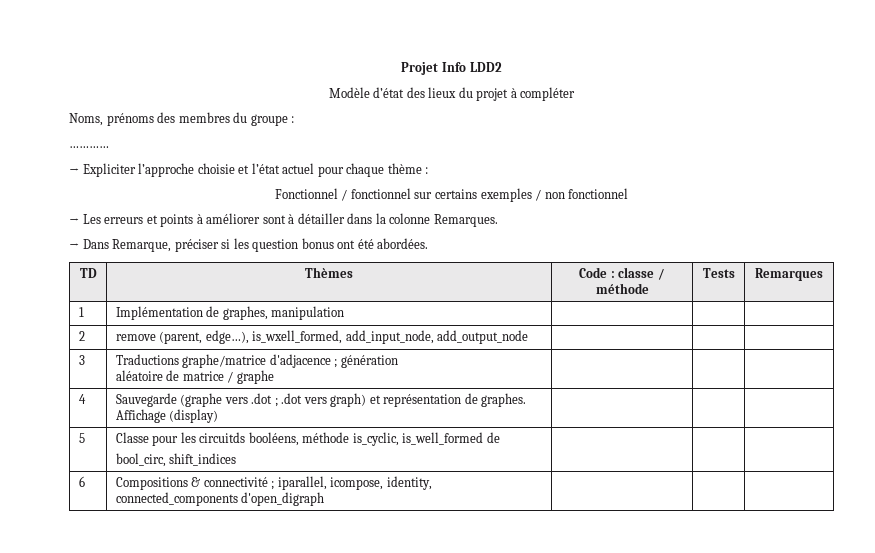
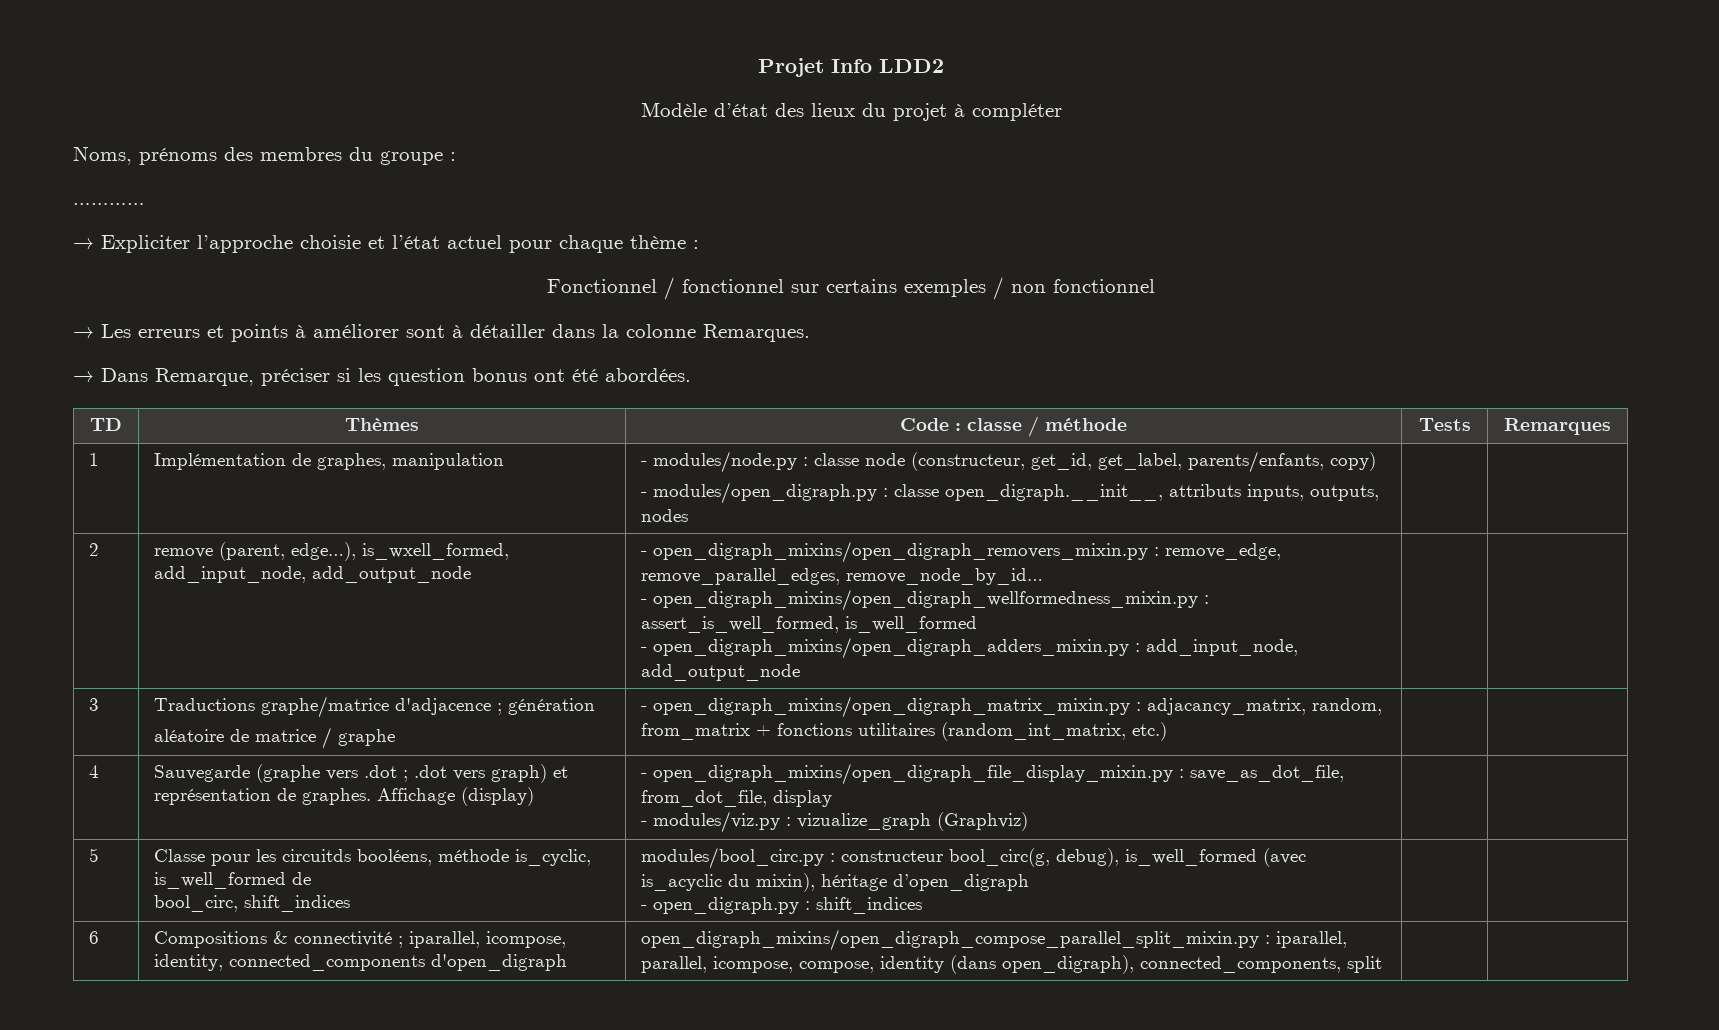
(345, 313) none -> [641,451,1377,473] [641,482,1380,504] [641,509,689,522] - modules/node.py : classe node (constructeur, get_id, get_label, parents/enfants, copy) // - modules/open_digraph.py : classe open_digraph.__init__, attributs inputs, outputs, nodes
(529, 337) none -> [641,541,1282,563] [641,568,1044,585] [641,589,1210,611] [641,616,978,633] [641,637,1299,659] [641,664,801,681] - open_digraph_mixins/open_digraph_removers_mixin.py : remove_edge, remove_parallel_edges, remove_node_by_id… // - open_digraph_mixins/open_digraph_wellformedness_mixin.py : assert_is_well_formed, is_well_formed // - open_digraph_mixins/open_digraph_adders_mixin.py : add_input_node, add_output_node
(274, 377) none -> [641,696,1383,718] [641,722,1168,741] - open_digraph_mixins/open_digraph_matrix_mixin.py : adjacancy_matrix, random, from_matrix + fonctions utilitaires (random_int_matrix, etc.)
(219, 416) none -> [641,763,1345,785] [641,790,833,807] [641,811,1029,833] - open_digraph_mixins/open_digraph_file_display_mixin.py : save_as_dot_file, from_dot_file, display // - modules/viz.py : vizualize_graph (Graphviz)
(237, 459) none -> [641,847,1307,869] [641,873,1030,892] [641,897,923,914] modules/bool_circ.py : constructeur bool_circ(g, debug), is_well_formed (avec is_acyclic du mixin), héritage d’open_digraph // - open_digraph.py : shift_indices
(325, 499) none -> [641,929,1348,951] [641,955,1383,974] open_digraph_mixins/open_digraph_compose_parallel_split_mixin.py : iparallel, parallel, icompose, compose, identity (dans open_digraph), connected_components, split

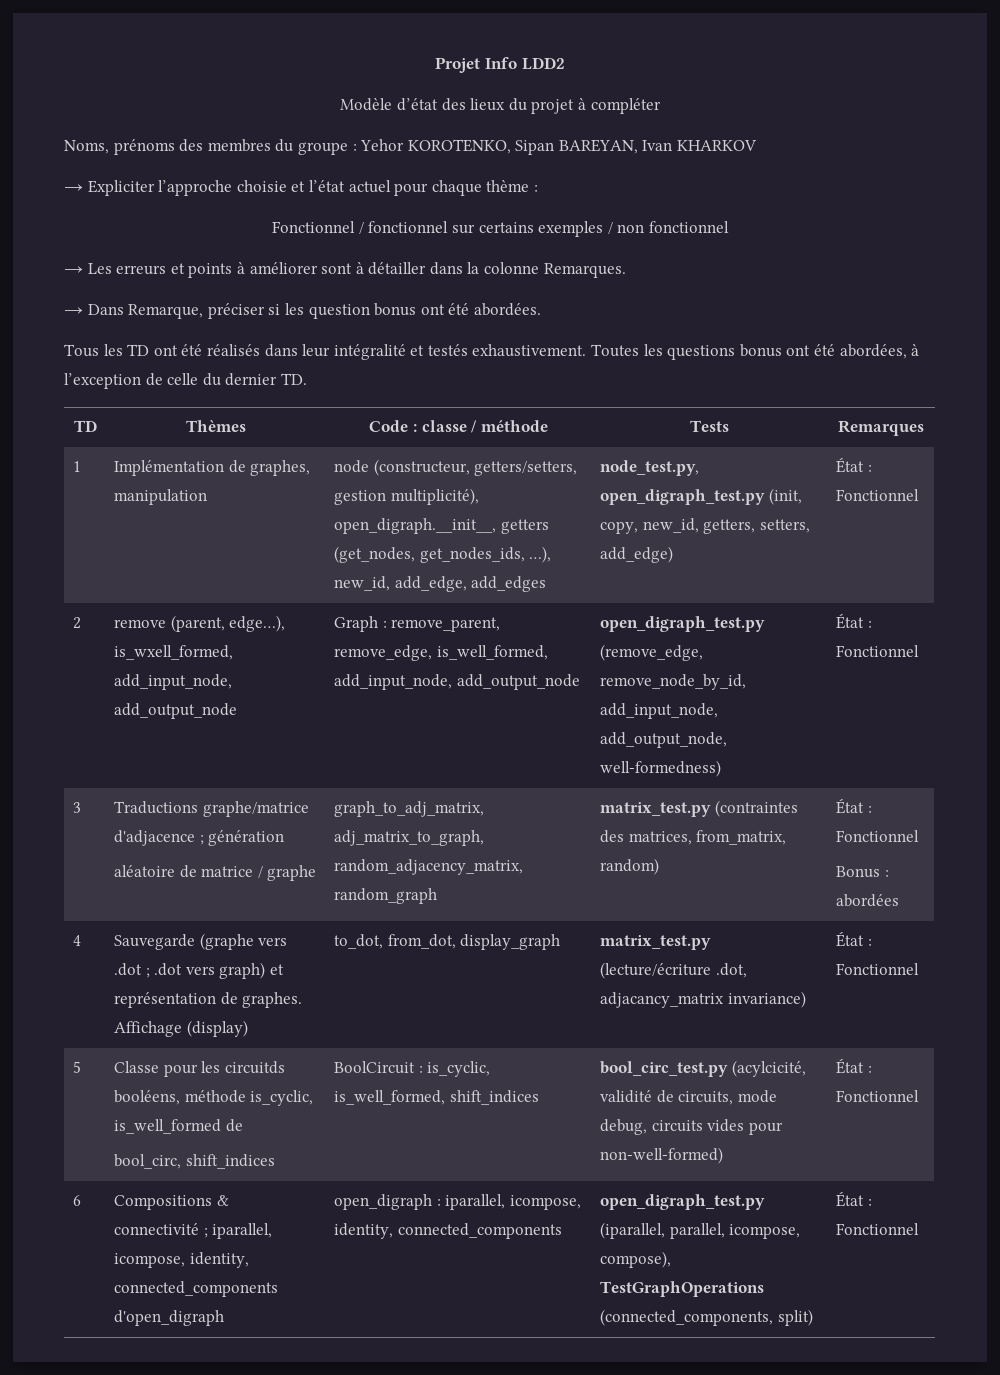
[73,203,145,205] // ………… -> [360,139,758,155] Yehor KOROTENKO, Sipan BAREYAN, Ivan KHARKOV
(691, 375) none -> [64,344,920,360] [64,373,307,389] // Tous les TD ont été réalisés dans leur intégralité et testés exhaustivement. Toutes les questions bonus ont été abordées, à l’exception de celle du dernier TD.
[641,451,1377,473] [641,482,1380,504] [641,509,689,522] - modules/node.py : classe node (constructeur, get_id, get_label, parents/enfants, copy) // - modules/open_digraph.py : classe open_digraph.__init__, attributs inputs, outputs, nodes | | -> [333,459,578,476] [333,488,479,505] [333,518,549,534] [333,546,552,563] [333,576,547,592] [599,460,699,476] [599,488,802,505] [599,518,810,534] [599,546,673,563] [835,457,872,473] [835,489,919,501] node (constructeur, getters/setters, gestion multiplicité), open_digraph.__init__, getters (get_nodes, get_nodes_ids, …), new_id, add_edge, add_edges | node_test.py, open_digraph_test.py (init, copy, new_id, getters, setters, add_edge) | État : Fonctionnel
[641,541,1282,563] [641,568,1044,585] [641,589,1210,611] [641,616,978,633] [641,637,1299,659] [641,664,801,681] - open_digraph_mixins/open_digraph_removers_mixin.py : remove_edge, remove_parallel_edges, remove_node_by_id… // - open_digraph_mixins/open_digraph_wellformedness_mixin.py : assert_is_well_formed, is_well_formed // - open_digraph_mixins/open_digraph_adders_mixin.py : add_input_node, add_output_node | | -> [333,616,501,632] [333,645,548,661] [333,674,580,690] [599,616,765,632] [599,644,703,661] [599,674,746,690] [599,703,718,719] [599,732,727,748] [599,760,721,777] [835,613,872,629] [835,645,919,657] Graph : remove_parent, remove_edge, is_well_formed, add_input_node, add_output_node | open_digraph_test.py (remove_edge, remove_node_by_id, add_input_node, add_output_node, well-formedness) | État : Fonctionnel
[641,696,1383,718] [641,722,1168,741] - open_digraph_mixins/open_digraph_matrix_mixin.py : adjacancy_matrix, random, from_matrix + fonctions utilitaires (random_int_matrix, etc.) | | -> [333,801,484,817] [333,830,484,846] [333,859,523,875] [333,888,437,904] [599,800,798,817] [599,830,787,845] [599,858,659,875] [835,798,872,814] [835,830,919,842] [835,866,889,878] [835,894,899,907] graph_to_adj_matrix, adj_matrix_to_graph, random_adjacency_matrix, random_graph | matrix_test.py (contraintes des matrices, from_matrix, random) | État : Fonctionnel // Bonus : abordées
[641,763,1345,785] [641,790,833,807] [641,811,1029,833] - open_digraph_mixins/open_digraph_file_display_mixin.py : save_as_dot_file, from_dot_file, display // - modules/viz.py : vizualize_graph (Graphviz) | | -> [333,934,561,950] [599,935,711,950] [599,962,747,979] [599,991,806,1008] [835,931,872,947] [835,963,919,975] to_dot, from_dot, display_graph | matrix_test.py (lecture/écriture .dot, adjacancy_matrix invariance) | État : Fonctionnel
[641,847,1307,869] [641,873,1030,892] [641,897,923,914] modules/bool_circ.py : constructeur bool_circ(g, debug), is_well_formed (avec is_acyclic du mixin), héritage d’open_digraph // - open_digraph.py : shift_indices | | -> [333,1061,491,1077] [333,1090,539,1105] [599,1060,806,1077] [599,1090,777,1105] [599,1119,783,1135] [599,1147,723,1164] [835,1058,872,1074] [835,1090,919,1102] BoolCircuit : is_cyclic, is_well_formed, shift_indices | bool_circ_test.py (acylcicité, validité de circuits, mode debug, circuits vides pour non-well-formed) | État : Fonctionnel
[641,929,1260,951] open_digraph_mixins/open_digraph_compose_parallel_split_mixin.py -> [333,1194,432,1210] open_digraph
[641,955,1383,974] parallel, icompose, compose, identity (dans open_digraph), connected_components, split | | -> [509,1195,581,1210] [333,1223,562,1239] [599,1194,765,1210] [599,1222,801,1239] [599,1251,671,1268] [599,1281,764,1297] [599,1309,813,1326] [835,1191,872,1207] [835,1223,919,1235] icompose, identity, connected_components | open_digraph_test.py (iparallel, parallel, icompose, compose), TestGraphOperations (connected_components, split) | État : Fonctionnel

